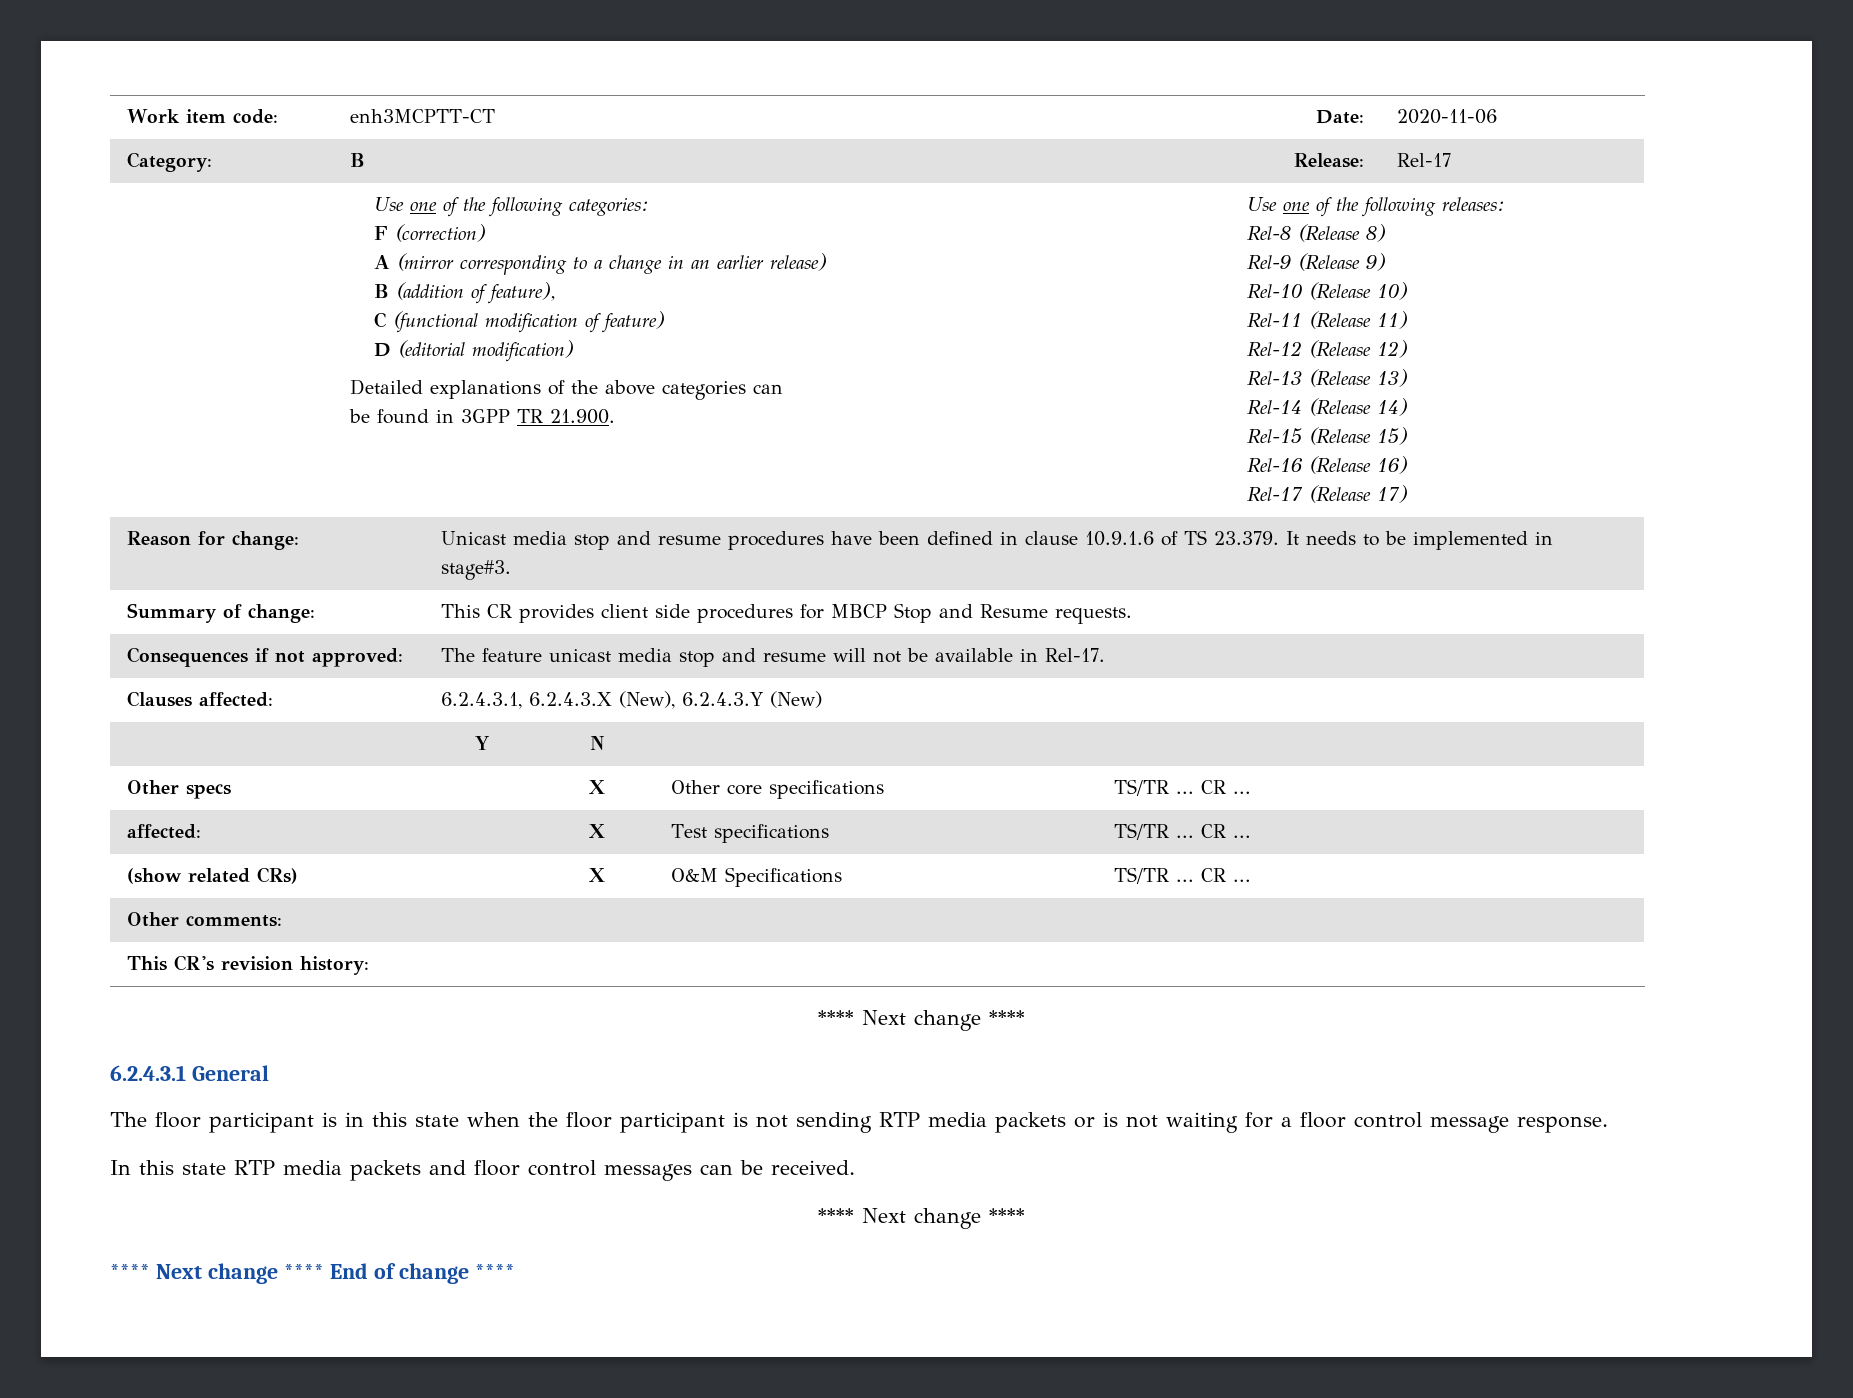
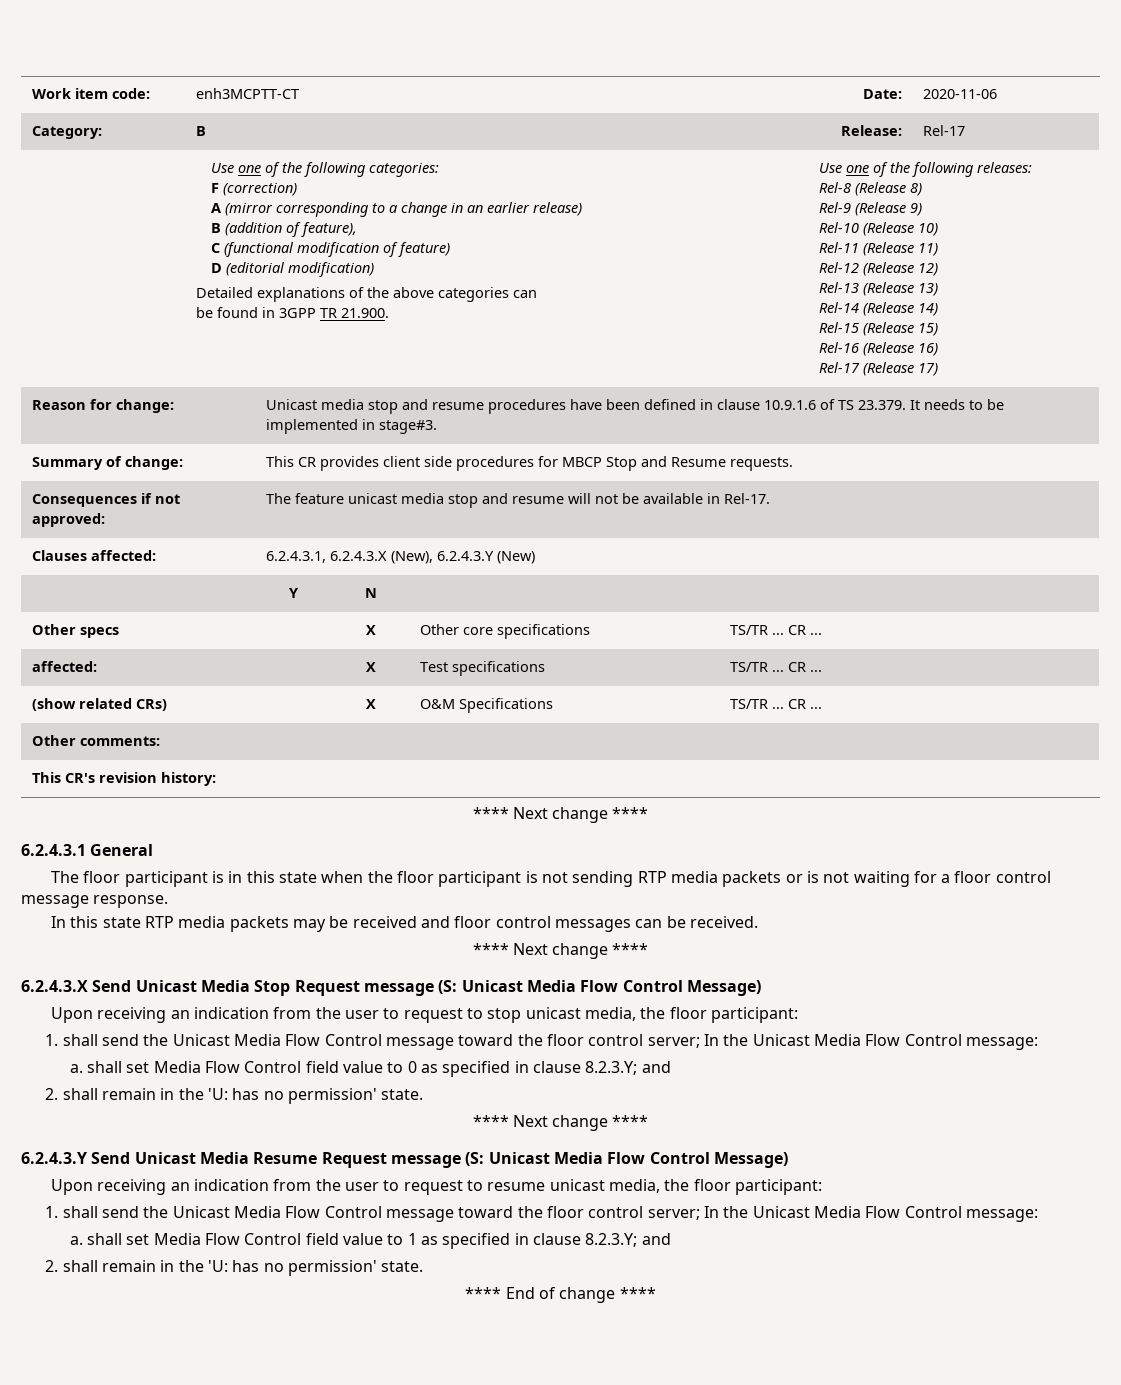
(421, 1170) none -> [293,916,417,932] may be received
[110,1263,278,1284] **** Next change -> [21,980,761,996] [51,1007,798,1023] [45,1034,1038,1050] [69,1061,671,1077] [45,1088,424,1104] [472,1115,649,1131] [21,1152,788,1168] [51,1179,822,1195] [45,1206,1038,1222] [69,1233,671,1249] [45,1260,424,1276] 6.2.4.3.X Send Unicast Media Stop Request message (S: Unicast Media Flow Control Message) // Upon receiving an indication from the user to request to stop unicast media, the floor participant: // 1. shall send the Unicast Media Flow Control message toward the floor control server; In the Unicast Media Flow Control message: // a. shall set Media Flow Control field value to 0 as specified in clause 8.2.3.Y; and // 2. shall remain in the 'U: has no permission' state. // **** Next change **** // 6.2.4.3.Y Send Unicast Media Resume Request message (S: Unicast Media Flow Control Message) // Upon receiving an indication from the user to request to resume unicast media, the floor participant: // 1. shall send the Unicast Media Flow Control message toward the floor control server; In the Unicast Media Flow Control message: // a. shall set Media Flow Control field value to 1 as specified in clause 8.2.3.Y; and // 2. shall remain in the 'U: has no permission' state. //

